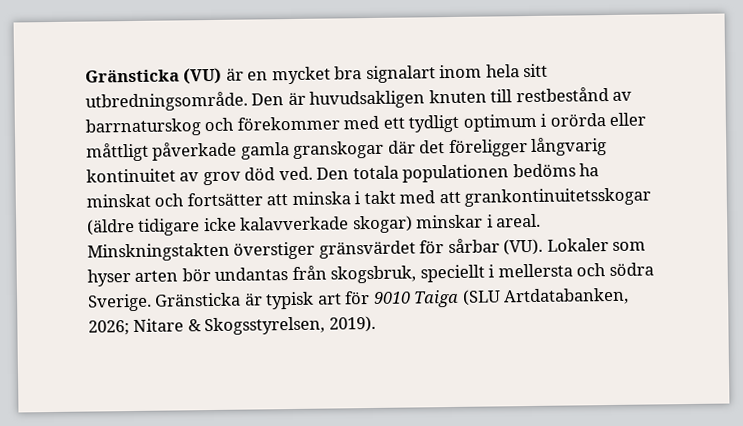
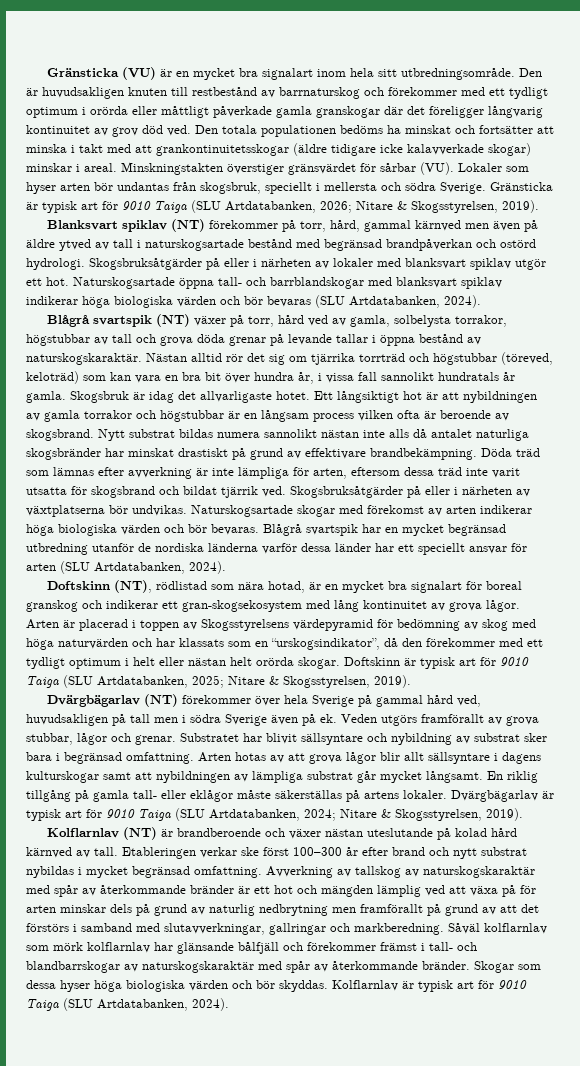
(376, 324) none -> [46,219,538,232] [26,239,536,251] [26,258,546,270] [26,277,502,289] [26,295,481,308] [46,314,507,327] [26,334,481,346] [26,352,553,365] [26,371,515,384] [26,391,537,403] [26,410,509,422] [26,429,529,441] [26,448,540,460] [26,467,520,479] [26,486,530,498] [26,505,532,517] [26,524,506,536] [26,543,527,555] [26,561,226,574] [46,580,522,593] [26,600,520,612] [26,619,536,631] [26,638,543,650] [26,657,529,669] [26,675,411,688] [46,694,481,707] [26,714,539,726] [26,733,547,745] [26,752,541,764] [26,771,538,783] [26,790,554,802] [26,808,523,821] [46,827,517,840] [26,847,527,859] [26,866,535,878] [26,885,536,897] [26,904,539,916] [26,923,547,935] [26,942,477,954] [26,961,541,973] [26,980,527,992] [26,998,229,1011] // Blanksvart spiklav (NT) förekommer på torr, hård, gammal kärnved men även på äldre ytved av tall i naturskogsartade bestånd med begränsad brandpåverkan och ostörd hydrologi. Skogsbruksåtgärder på eller i närheten av lokaler med blanksvart spiklav utgör ett hot. Naturskogsartade öppna tall- och barrblandskogar med blanksvart spiklav indikerar höga biologiska värden och bör bevaras (SLU Artdatabanken, 2024). // Blågrå svartspik (NT) växer på torr, hård ved av gamla, solbelysta torrakor, högstubbar av tall och grova döda grenar på levande tallar i öppna bestånd av naturskogskaraktär. Nästan alltid rör det sig om tjärrika torrträd och högstubbar (töreved, keloträd) som kan vara en bra bit över hundra år, i vissa fall sannolikt hundratals år gamla. Skogsbruk är idag det allvarligaste hotet. Ett långsiktigt hot är att nybildningen av gamla torrakor och högstubbar är en långsam process vilken ofta är beroende av skogsbrand. Nytt substrat bildas numera sannolikt nästan inte alls då antalet naturliga skogsbränder har minskat drastiskt på grund av effektivare brandbekämpning. Döda träd som lämnas efter avverkning är inte lämpliga för arten, eftersom dessa träd inte varit utsatta för skogsbrand och bildat tjärrik ved. Skogsbruksåtgärder på eller i närheten av växtplatserna bör undvikas. Naturskogsartade skogar med förekomst av arten indikerar höga biologiska värden och bör bevaras. Blågrå svartspik har en mycket begränsad utbredning utanför de nordiska länderna varför dessa länder har ett speciellt ansvar för arten (SLU Artdatabanken, 2024). // Doftskinn (NT), rödlistad som nära hotad, är en mycket bra signalart för boreal granskog och indikerar ett gran-skogsekosystem med lång kontinuitet av grova lågor. Arten är placerad i toppen av Skogsstyrelsens värdepyramid för bedömning av skog med höga naturvärden och har klassats som en “urskogsindikator”, då den förekommer med ett tydligt optimum i helt eller nästan helt orörda skogar. Doftskinn är typisk art för 9010 Taiga (SLU Artdatabanken, 2025; Nitare & Skogsstyrelsen, 2019). // Dvärgbägarlav (NT) förekommer över hela Sverige på gammal hård ved, huvudsakligen på tall men i södra Sverige även på ek. Veden utgörs framförallt av grova stubbar, lågor och grenar. Substratet har blivit sällsyntare och nybildning av substrat sker bara i begränsad omfattning. Arten hotas av att grova lågor blir allt sällsyntare i dagens kulturskogar samt att nybildningen av lämpliga substrat går mycket långsamt. En riklig tillgång på gamla tall- eller eklågor måste säkerställas på artens lokaler. Dvärgbägarlav är typisk art för 9010 Taiga (SLU Artdatabanken, 2024; Nitare & Skogsstyrelsen, 2019). // Kolflarnlav (NT) är brandberoende och växer nästan uteslutande på kolad hård kärnved av tall. Etableringen verkar ske först 100–300 år efter brand och nytt substrat nybildas i mycket begränsad omfattning. Avverkning av tallskog av naturskogskaraktär med spår av återkommande bränder är ett hot och mängden lämplig ved att växa på för arten minskar dels på grund av naturlig nedbrytning men framförallt på grund av att det förstörs i samband med slutavverkningar, gallringar och markberedning. Såväl kolflarnlav som mörk kolflarnlav har glänsande bålfjäll och förekommer främst i tall- och blandbarrskogar av naturskogskaraktär med spår av återkommande bränder. Skogar som dessa hyser höga biologiska värden och bör skyddas. Kolflarnlav är typisk art för 9010 Taiga (SLU Artdatabanken, 2024).

